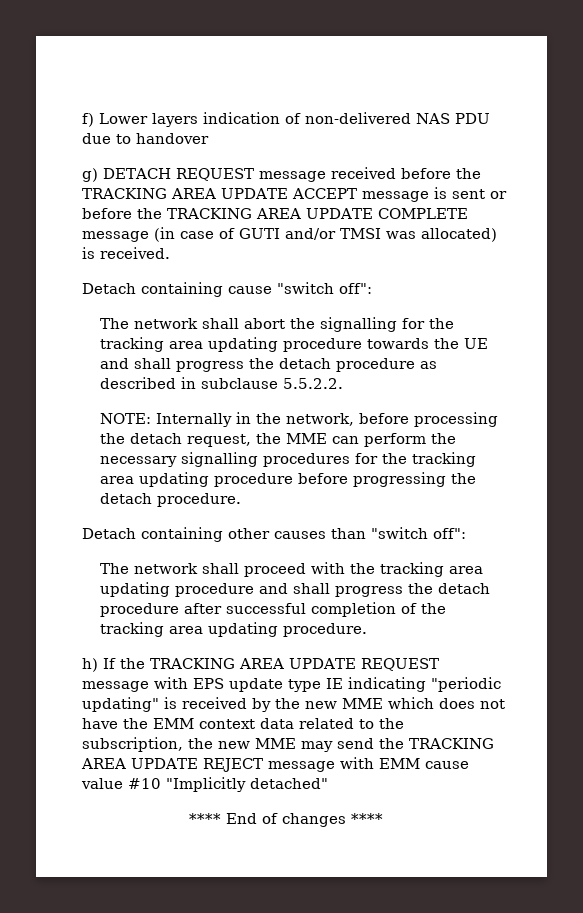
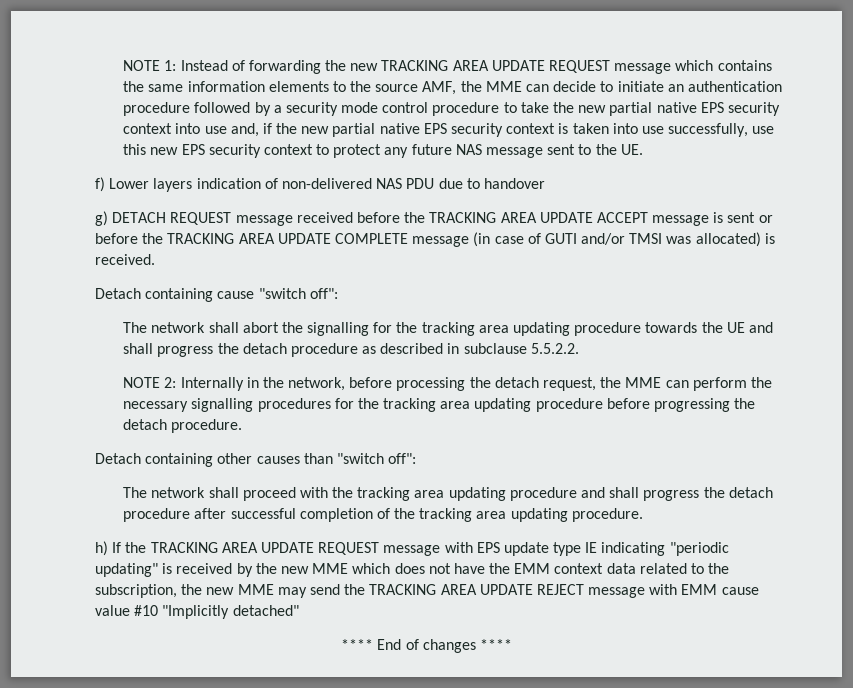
(82, 120) none -> [123,60,772,74] [123,81,782,95] [123,102,780,116] [123,123,775,137] [123,144,643,158] NOTE 1: Instead of forwarding the new TRACKING AREA UPDATE REQUEST message which contains the same information elements to the source AMF, the MME can decide to initiate an authentication procedure followed by a security mode control procedure to take the new partial native EPS security context into use and, if the new partial native EPS security context is taken into use successfully, use this new EPS security context to protect any future NAS message sent to the UE. //
[100,413,152,424] NOTE: -> [123,377,177,388] NOTE 2:

